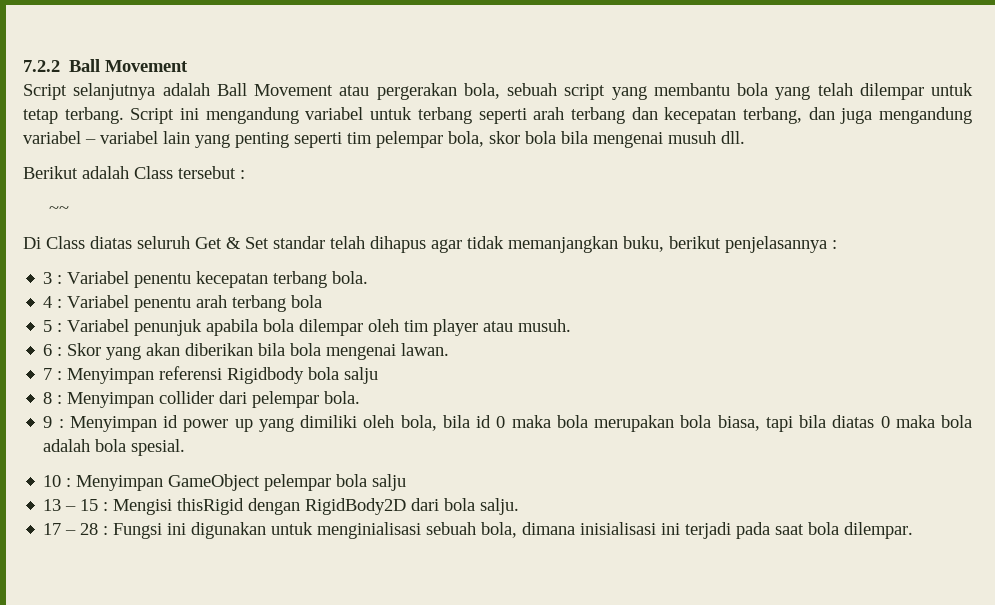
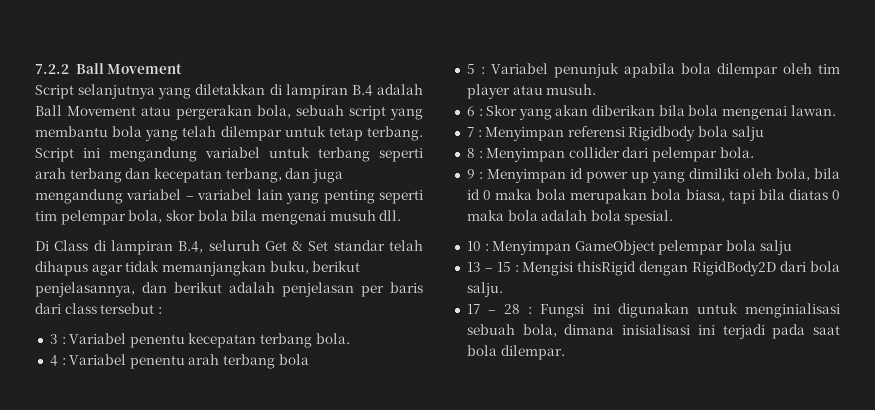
(156, 91) none -> [158,84,373,99] yang diletakkan di lampiran B.4
[23,166,245,179] [49,206,70,214] // Berikut adalah Class tersebut : // ~~ -> (402, 215) none
[90,236,132,249] diatas -> [93,240,204,255] di lampiran B.4,
[725,236,827,253] penjelasannya -> [35,282,423,297] [35,303,155,314] penjelasannya, dan berikut adalah penjelasan per baris dari class tersebut

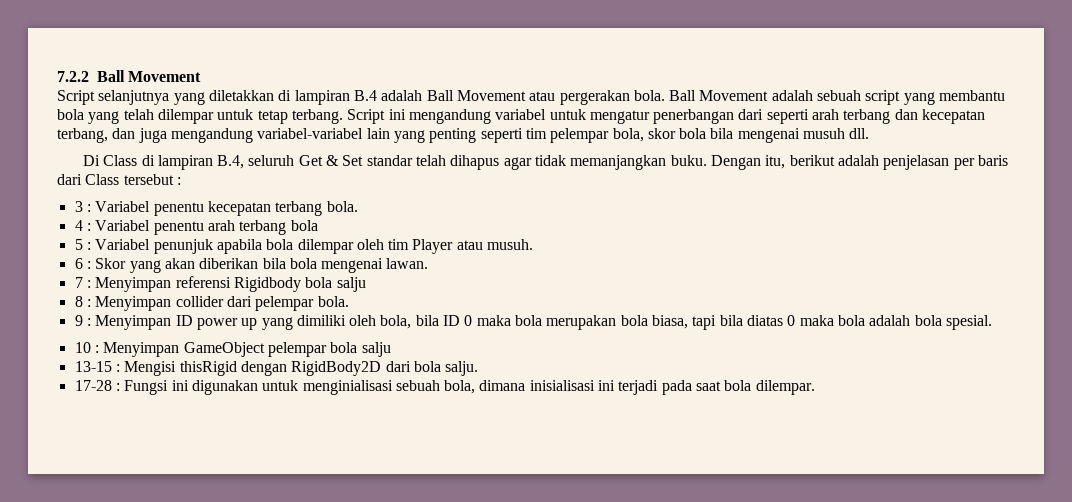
[257,105,291,118] bola, -> [633,90,813,101] bola. Ball Movement adalah
[318,147,370,162] terbang -> [589,109,764,124] mengatur penerbangan dari
[126,189,253,200] variabel – variabel -> [257,128,364,139] variabel-variabel
[269,261,361,274] [35,282,167,297] buku, berikut penjelasannya, dan -> [670,155,786,170] buku. Dengan itu,
[64,303,97,314] class -> [85,174,120,185] Class
[466,84,510,99] player -> [412,239,454,254] Player
[569,168,583,179] id -> [175,315,193,326] ID
[466,189,480,200] id -> [443,315,461,326] ID
[466,262,511,272] 13 – 15 -> [74,361,112,372] 13-15
[466,304,521,314] 17 – 28 -> [74,380,112,391] 17-28

